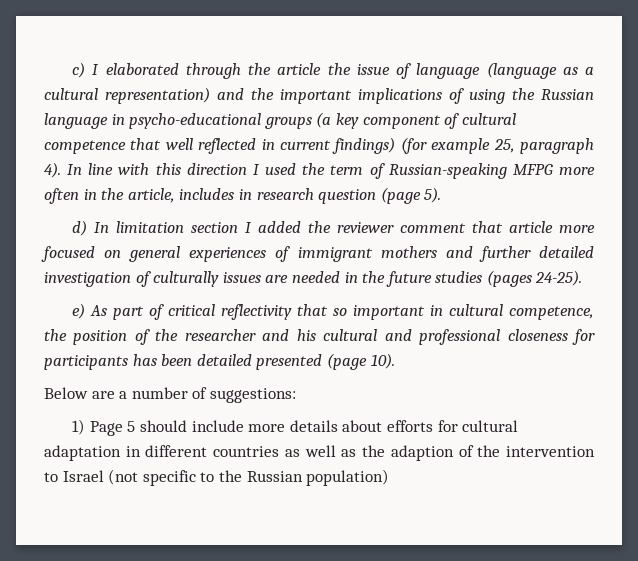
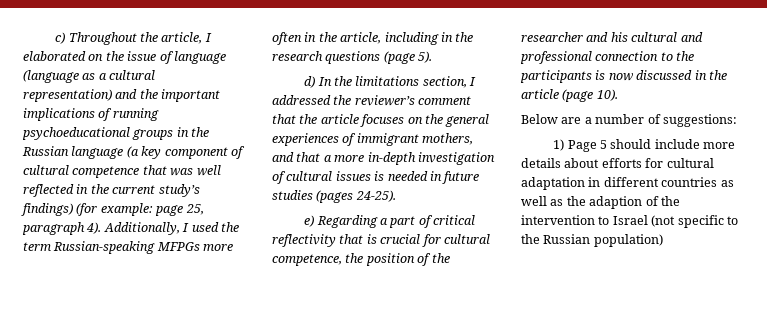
[92,63,322,79] I elaborated through the article -> [68,32,212,45] [23,51,104,61] Throughout the article, I elaborated on
[469,88,594,104] [44,113,312,129] using the Russian language in psycho-educational groups -> [112,108,159,121] [22,127,210,140] [22,146,124,159] running psychoeducational groups in the Russian language
(162, 144) none -> [170,168,194,176] was
[280,137,594,154] [44,162,247,178] current findings) (for example 25, paragraph 4). In line with this direction -> [90,184,200,197] [21,203,204,216] [22,222,180,235] the current study’s findings) (for example: page 25, paragraph 4). Additionally,
[369,163,553,179] of Russian-speaking MFPG -> [53,241,200,254] Russian-speaking MFPGs
[179,188,377,204] includes in research question -> [384,32,474,45] [272,51,381,64] including in the research questions
[116,221,595,233] [41,246,594,262] [44,271,289,287] limitation section I added the reviewer comment that article more focused on general experiences of immigrant mothers and further detailed investigation of culturally issues are -> [334,76,477,88] [272,95,472,106] [272,114,490,127] [272,133,474,146] [272,152,495,165] [272,171,385,184] the limitations section, I addressed the reviewer’s comment that the article focuses on the general experiences of immigrant mothers, and that a more in-depth investigation of cultural issues is
[362,271,386,283] the -> (442, 176) none
[90,305,108,316] As -> [316,215,389,228] Regarding a
[333,305,444,320] so important in -> [366,234,441,247] is crucial for
[507,329,595,345] [44,354,323,370] closeness for participants has been detailed presented -> [595,51,695,61] [520,70,727,83] [521,89,559,99] connection to the participants is now discussed in the article

